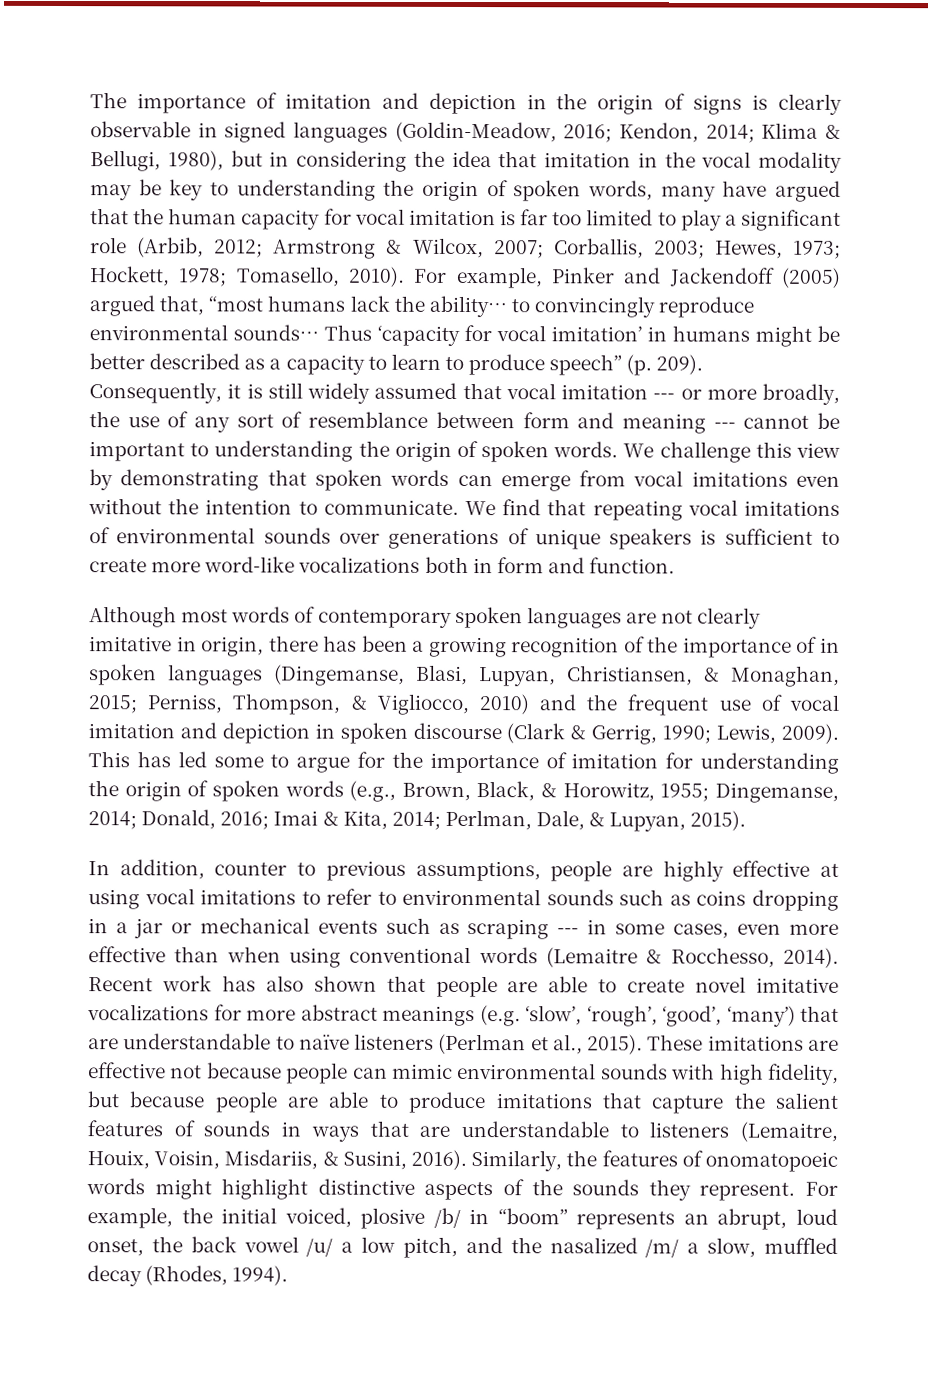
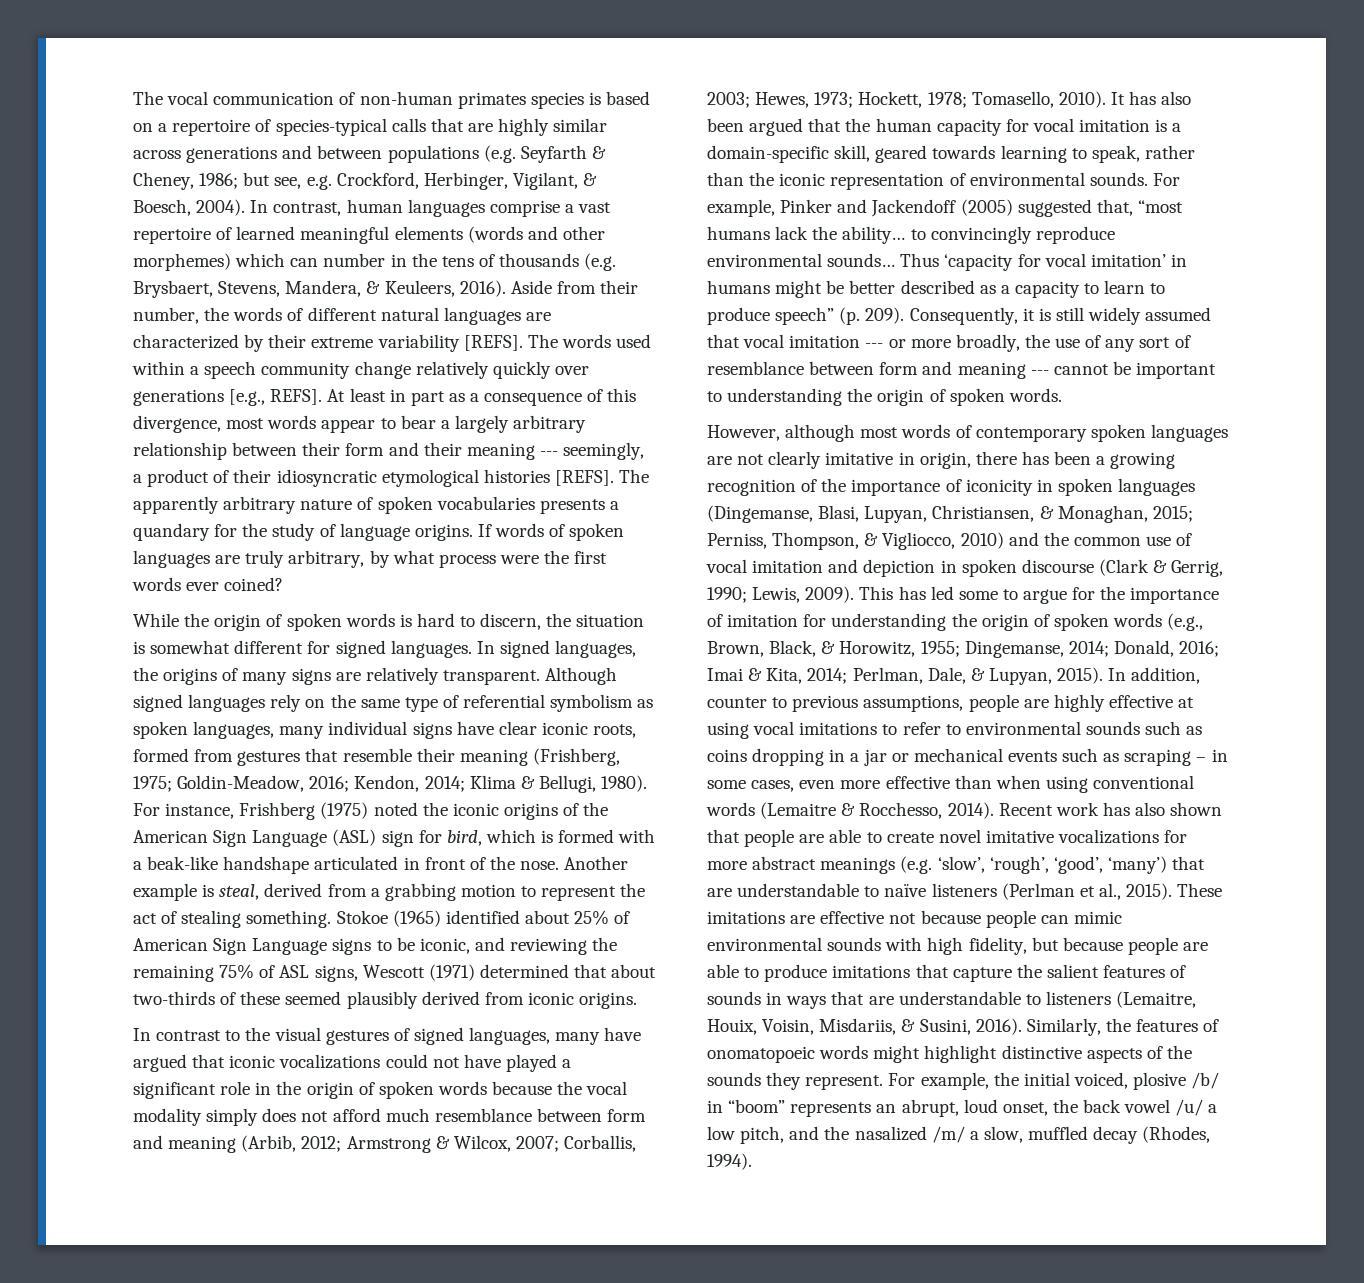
[90,92,842,115] [90,121,557,143] The importance of imitation and depiction in the origin of signs is clearly observable in signed languages (Goldin-Meadow, -> [133,91,651,109] [133,118,608,136] [133,145,606,163] [133,172,598,190] [133,199,612,217] [133,226,605,244] [133,253,617,271] [133,280,639,298] [133,307,551,325] [133,334,652,352] [132,361,589,379] [133,388,637,406] [133,415,587,433] [133,442,645,460] [133,469,650,487] [133,496,619,514] [133,523,625,541] [133,550,608,568] [132,577,284,591] [133,613,645,631] [133,640,637,658] [133,667,618,685] [133,694,654,712] [133,721,637,739] [133,748,620,766] [133,775,305,792] The vocal communication of non-human primates species is based on a repertoire of species-typical calls that are highly similar across generations and between populations (e.g. Seyfarth & Cheney, 1986; but see, e.g. Crockford, Herbinger, Vigilant, & Boesch, 2004). In contrast, human languages comprise a vast repertoire of learned meaningful elements (words and other morphemes) which can number in the tens of thousands (e.g. Brysbaert, Stevens, Mandera, & Keuleers, 2016). Aside from their number, the words of different natural languages are characterized by their extreme variability [REFS]. The words used within a speech community change relatively quickly over generations [e.g., REFS]. At least in part as a consequence of this divergence, most words appear to bear a largely arbitrary relationship between their form and their meaning --- seemingly, a product of their idiosyncratic etymological histories [REFS]. The apparently arbitrary nature of spoken vocabularies presents a quandary for the study of language origins. If words of spoken languages are truly arbitrary, by what process were the first words ever coined? // While the origin of spoken words is hard to discern, the situation is somewhat different for signed languages. In signed languages, the origins of many signs are relatively transparent. Although signed languages rely on the same type of referential symbolism as spoken languages, many individual signs have clear iconic roots, formed from gestures that resemble their meaning (Frishberg, 1975; Goldin-Meadow,
[167,150,842,173] [90,179,841,202] [90,208,841,231] [90,237,127,254] 1980), but in considering the idea that imitation in the vocal modality may be key to understanding the origin of spoken words, many have argued that the human capacity for vocal imitation is far too limited to play a significant role -> [601,775,648,792] [133,802,609,820] [133,829,656,847] [133,856,629,874] [133,883,646,901] [133,910,631,928] [133,937,618,955] [133,964,657,982] [133,991,638,1009] [133,1027,642,1045] [133,1054,572,1072] [133,1081,628,1099] [133,1108,647,1126] [133,1135,237,1153] 1980). For instance, Frishberg (1975) noted the iconic origins of the American Sign Language (ASL) sign for bird, which is formed with a beak-like handshape articulated in front of the nose. Another example is steal, derived from a grabbing motion to represent the act of stealing something. Stokoe (1965) identified about 25% of American Sign Language signs to be iconic, and reviewing the remaining 75% of ASL signs, Wescott (1971) determined that about two-thirds of these seemed plausibly derived from iconic origins. // In contrast to the visual gestures of signed languages, many have argued that iconic vocalizations could not have played a significant role in the origin of spoken words because the vocal modality simply does not afford much resemblance between form and meaning
(405, 276) none -> [1110,91,1192,105] [707,118,1182,136] [707,145,1195,163] [707,172,1148,190] It has also been argued that the human capacity for vocal imitation is a domain-specific skill, geared towards learning to speak, rather than the iconic representation of environmental sounds.
[89,295,155,317] argued -> [1017,199,1092,217] suggested
[623,441,841,463] [89,469,840,492] [88,498,841,521] [89,527,840,550] [89,556,676,574] [89,606,177,628] We challenge this view by demonstrating that spoken words can emerge from vocal imitations even without the intention to communicate. We find that repeating vocal imitations of environmental sounds over generations of unique speakers is sufficient to create more word-like vocalizations both in form and function. // Although -> [707,424,856,442] // However, although
(818, 644) none -> [965,479,1033,496] iconicity
[627,694,709,716] frequent -> [1073,537,1141,546] common
(747, 820) // -> (1104, 675) none
[557,928,580,935] --- -> [1196,757,1207,762] –

